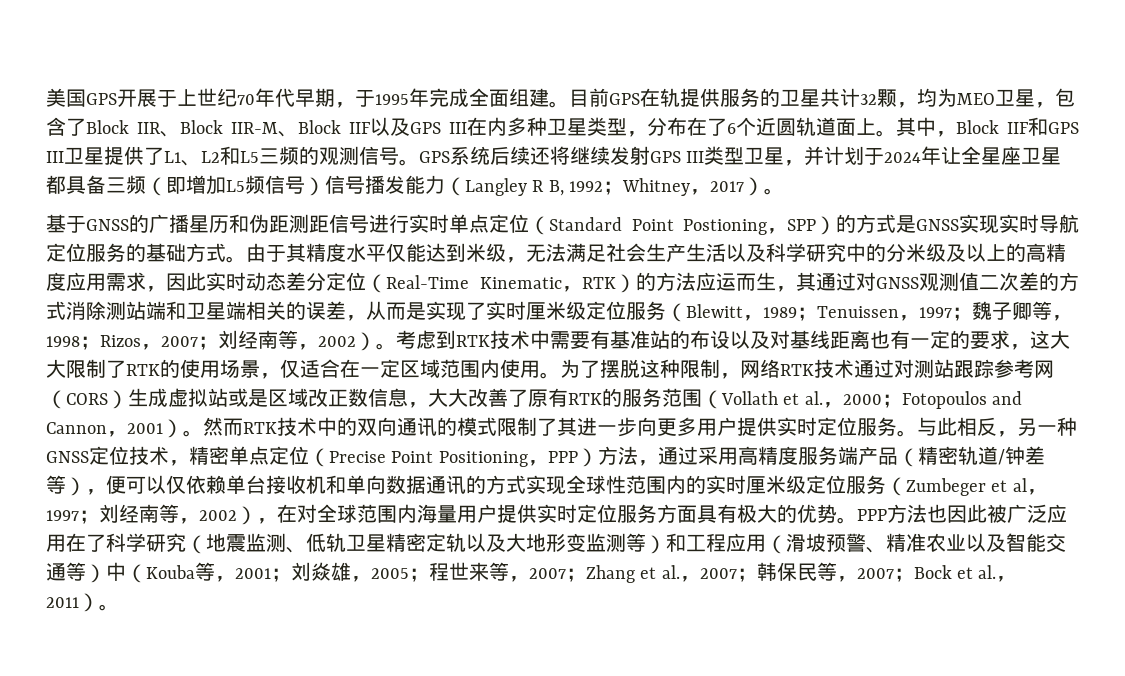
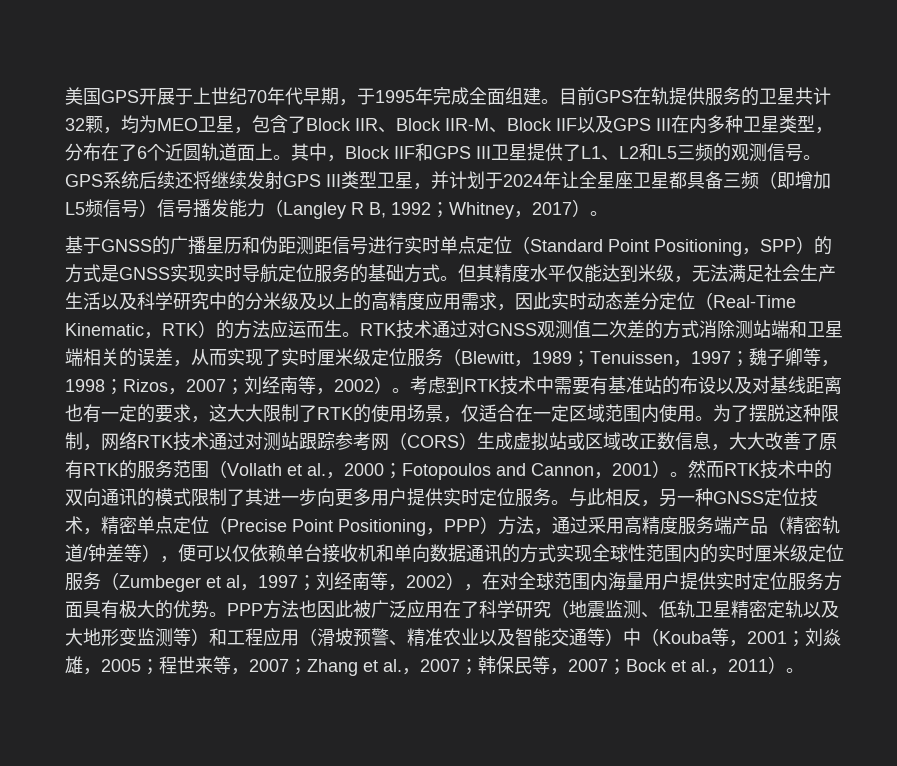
[683,219,767,235] Postioning -> [654,239,742,256] Positioning
[246,243,286,262] 由于 -> [458,264,476,282] 但
[775,272,816,292] ，其 -> [342,320,432,339] 。RTK技术
[406,302,426,320] 是 -> (227, 357) none
[248,389,268,407] 是 -> (585, 441) none

